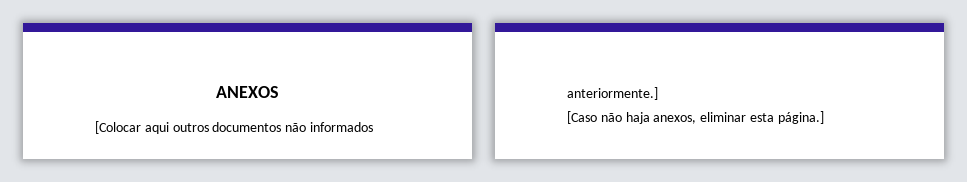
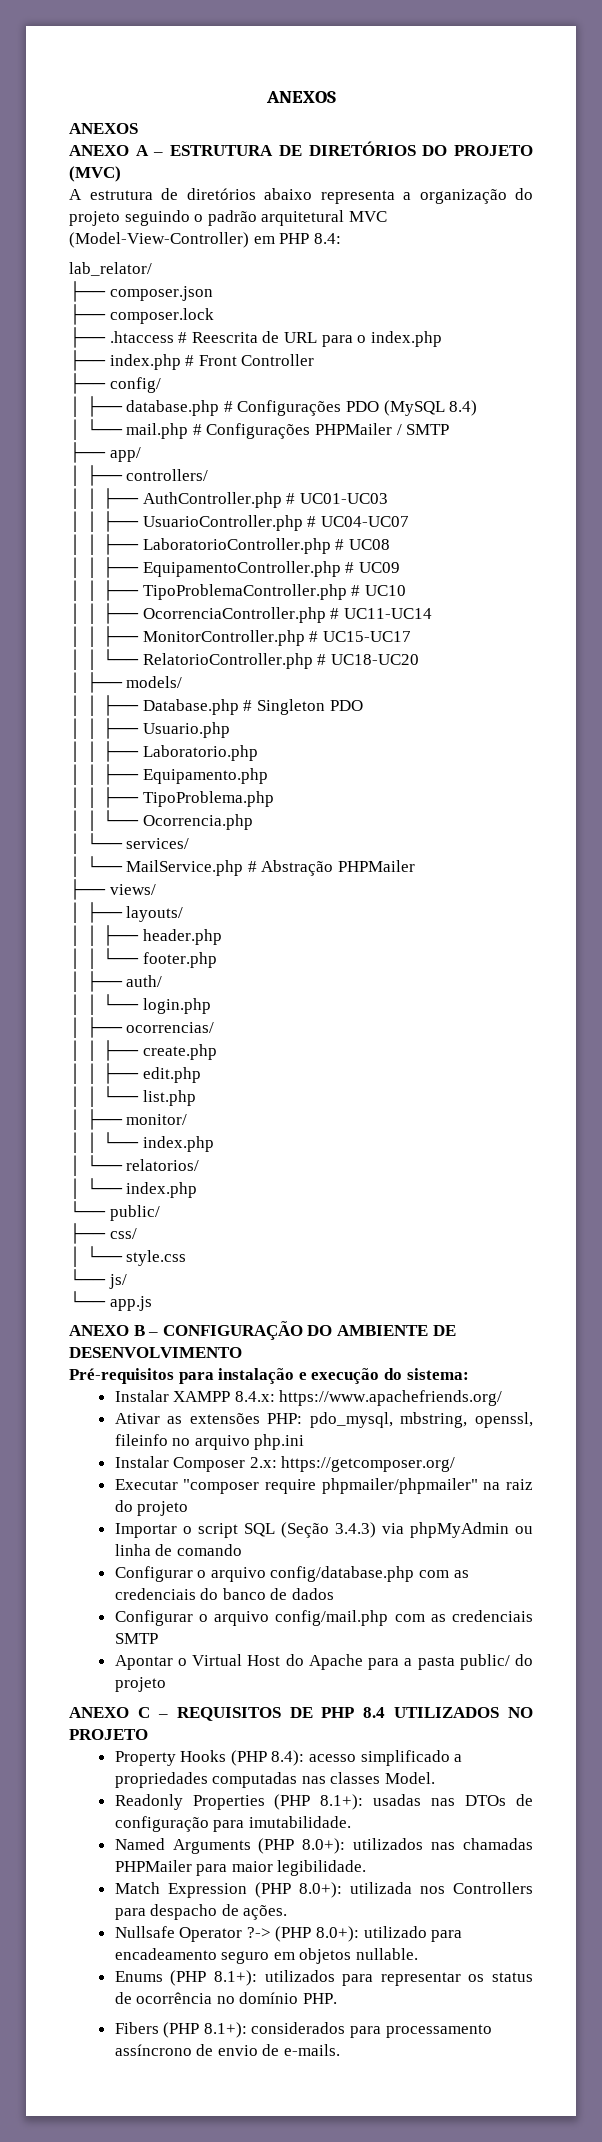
[216,86,279,98] [95,121,373,134] [567,87,658,100] [567,111,824,124] ANEXOS // [Colocar aqui outros documentos não informados anteriormente.] // [Caso não haja anexos, eliminar esta página.] -> [265,91,336,103] [69,123,138,134] [69,141,533,156] [69,166,121,182] [69,188,533,204] [69,210,387,226] [69,232,341,248] [69,262,152,276] [69,281,213,302] [69,304,214,325] [69,327,442,348] [69,350,315,371] [69,373,161,394] [69,396,478,417] [69,419,450,440] [69,442,141,463] [69,465,209,486] [69,488,388,509] [69,511,409,532] [69,534,390,555] [69,557,400,578] [69,580,406,601] [69,603,432,624] [69,626,411,647] [69,649,419,670] [69,672,183,693] [69,695,363,716] [69,718,230,739] [69,741,258,762] [69,764,268,785] [69,787,274,808] [69,810,253,831] [69,833,190,854] [69,856,415,877] [69,879,156,900] [69,902,184,923] [69,925,222,946] [69,948,217,969] [69,971,163,992] [69,994,211,1015] [69,1017,215,1038] [69,1040,217,1061] [69,1063,201,1084] [69,1086,196,1107] [69,1109,188,1130] [69,1132,214,1153] [69,1155,200,1176] [69,1178,198,1199] [69,1201,160,1221] [69,1223,137,1244] [69,1246,187,1267] [69,1269,127,1289] [69,1291,152,1311] [69,1321,456,1340] [69,1347,242,1358] [69,1368,469,1384] [114,1390,503,1406] [114,1412,533,1428] [114,1434,305,1450] [114,1456,456,1472] [114,1478,533,1494] [114,1500,189,1516] [114,1522,533,1538] [114,1544,242,1556] [114,1566,469,1582] [114,1588,335,1600] [114,1610,533,1626] [114,1633,158,1644] [114,1654,533,1670] [114,1677,166,1692] [69,1707,533,1721] [69,1729,148,1740] [114,1750,463,1766] [114,1772,436,1788] [114,1794,533,1810] [114,1816,351,1832] [114,1838,533,1854] [114,1860,367,1876] [114,1882,533,1898] [114,1904,288,1920] [114,1926,463,1942] [114,1948,419,1964] [114,1970,533,1986] [114,1992,338,2004] [114,2022,492,2038] [114,2044,341,2056] ANEXOS // ANEXOS // ANEXO A – ESTRUTURA DE DIRETÓRIOS DO PROJETO (MVC) // A estrutura de diretórios abaixo representa a organização do projeto seguindo o padrão arquitetural MVC (Model-View-Controller) em PHP 8.4: // lab_relator/ // ├── composer.json // ├── composer.lock // ├── .htaccess # Reescrita de URL para o index.php // ├── index.php # Front Controller // ├── config/ // │ ├── database.php # Configurações PDO (MySQL 8.4) // │ └── mail.php # Configurações PHPMailer / SMTP // ├── app/ // │ ├── controllers/ // │ │ ├── AuthController.php # UC01-UC03 // │ │ ├── UsuarioController.php # UC04-UC07 // │ │ ├── LaboratorioController.php # UC08 // │ │ ├── EquipamentoController.php # UC09 // │ │ ├── TipoProblemaController.php # UC10 // │ │ ├── OcorrenciaController.php # UC11-UC14 // │ │ ├── MonitorController.php # UC15-UC17 // │ │ └── RelatorioController.php # UC18-UC20 // │ ├── models/ // │ │ ├── Database.php # Singleton PDO // │ │ ├── Usuario.php // │ │ ├── Laboratorio.php // │ │ ├── Equipamento.php // │ │ ├── TipoProblema.php // │ │ └── Ocorrencia.php // │ └── services/ // │ └── MailService.php # Abstração PHPMailer // ├── views/ // │ ├── layouts/ // │ │ ├── header.php // │ │ └── footer.php // │ ├── auth/ // │ │ └── login.php // │ ├── ocorrencias/ // │ │ ├── create.php // │ │ ├── edit.php // │ │ └── list.php // │ ├── monitor/ // │ │ └── index.php // │ └── relatorios/ // │ └── index.php // └── public/ // ├── css/ // │ └── style.css // └── js/ // └── app.js // ANEXO B – CONFIGURAÇÃO DO AMBIENTE DE DESENVOLVIMENTO // Pré-requisitos para instalação e execução do sistema: // Instalar XAMPP 8.4.x: https://www.apachefriends.org/ // Ativar as extensões PHP: pdo_mysql, mbstring, openssl, fileinfo no arquivo php.ini // Instalar Composer 2.x: https://getcomposer.org/ // Executar "composer require phpmailer/phpmailer" na raiz do projeto // Importar o script SQL (Seção 3.4.3) via phpMyAdmin ou linha de comando // Configurar o arquivo config/database.php com as credenciais do banco de dados // Configurar o arquivo config/mail.php com as credenciais SMTP // Apontar o Virtual Host do Apache para a pasta public/ do projeto // ANEXO C – REQUISITOS DE PHP 8.4 UTILIZADOS NO PROJETO // Property Hooks (PHP 8.4): acesso simplificado a propriedades computadas nas classes Model. // Readonly Properties (PHP 8.1+): usadas nas DTOs de configuração para imutabilidade. // Named Arguments (PHP 8.0+): utilizados nas chamadas PHPMailer para maior legibilidade. // Match Expression (PHP 8.0+): utilizada nos Controllers para despacho de ações. // Nullsafe Operator ?-> (PHP 8.0+): utilizado para encadeamento seguro em objetos nullable. // Enums (PHP 8.1+): utilizados para representar os status de ocorrência no domínio PHP. // Fibers (PHP 8.1+): considerados para processamento assíncrono de envio de e-mails.

